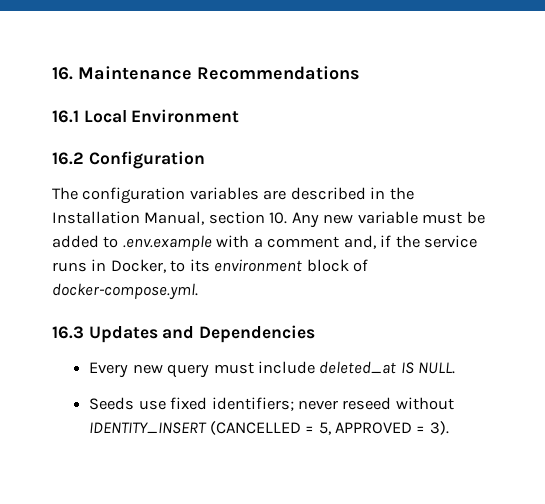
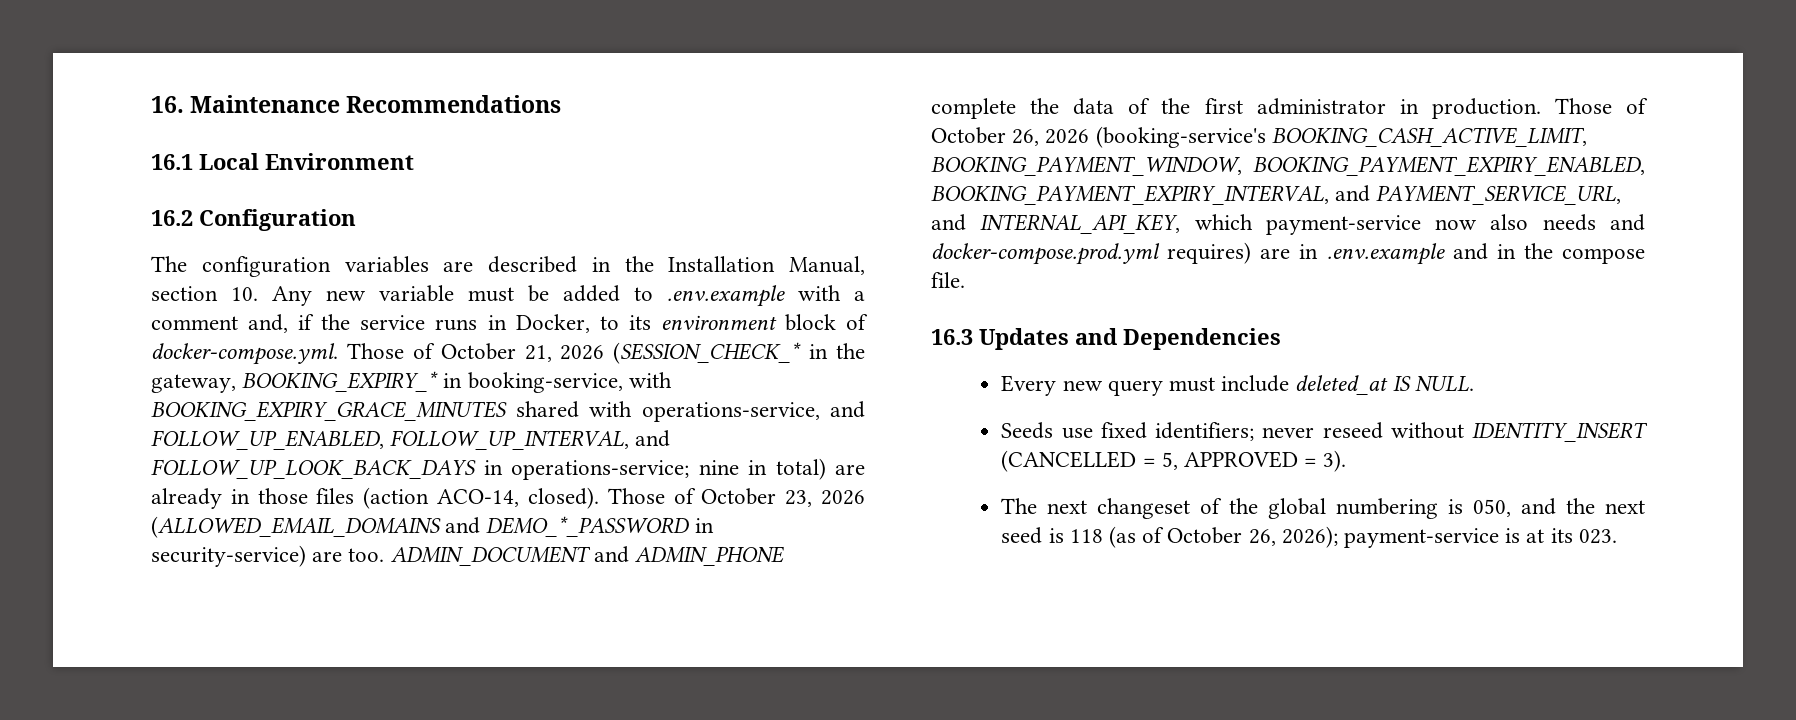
(198, 291) none -> [346,342,865,364] [151,371,672,393] [151,401,865,422] [151,430,671,450] [151,458,865,480] [151,487,865,509] [151,516,714,538] [151,545,785,567] [931,98,1648,119] [931,126,1587,148] [931,156,1645,176] [931,185,1622,205] [931,214,1645,235] [931,242,1645,265] [931,272,965,288] Those of October 21, 2026 (SESSION_CHECK_* in the gateway, BOOKING_EXPIRY_* in booking-service, with BOOKING_EXPIRY_GRACE_MINUTES shared with operations-service, and FOLLOW_UP_ENABLED, FOLLOW_UP_INTERVAL, and FOLLOW_UP_LOOK_BACK_DAYS in operations-service; nine in total) are already in those files (action ACO-14, closed). Those of October 23, 2026 (ALLOWED_EMAIL_DOMAINS and DEMO_*_PASSWORD in security-service) are too. ADMIN_DOCUMENT and ADMIN_PHONE complete the data of the first administrator in production. Those of October 26, 2026 (booking-service's BOOKING_CASH_ACTIVE_LIMIT, BOOKING_PAYMENT_WINDOW, BOOKING_PAYMENT_EXPIRY_ENABLED, BOOKING_PAYMENT_EXPIRY_INTERVAL, and PAYMENT_SERVICE_URL, and INTERNAL_API_KEY, which payment-service now also needs and docker-compose.prod.yml requires) are in .env.example and in the compose file.
(449, 428) none -> [1001,498,1645,519] [1001,526,1617,548] // The next changeset of the global numbering is 050, and the next seed is 118 (as of October 26, 2026); payment-service is at its 023.

